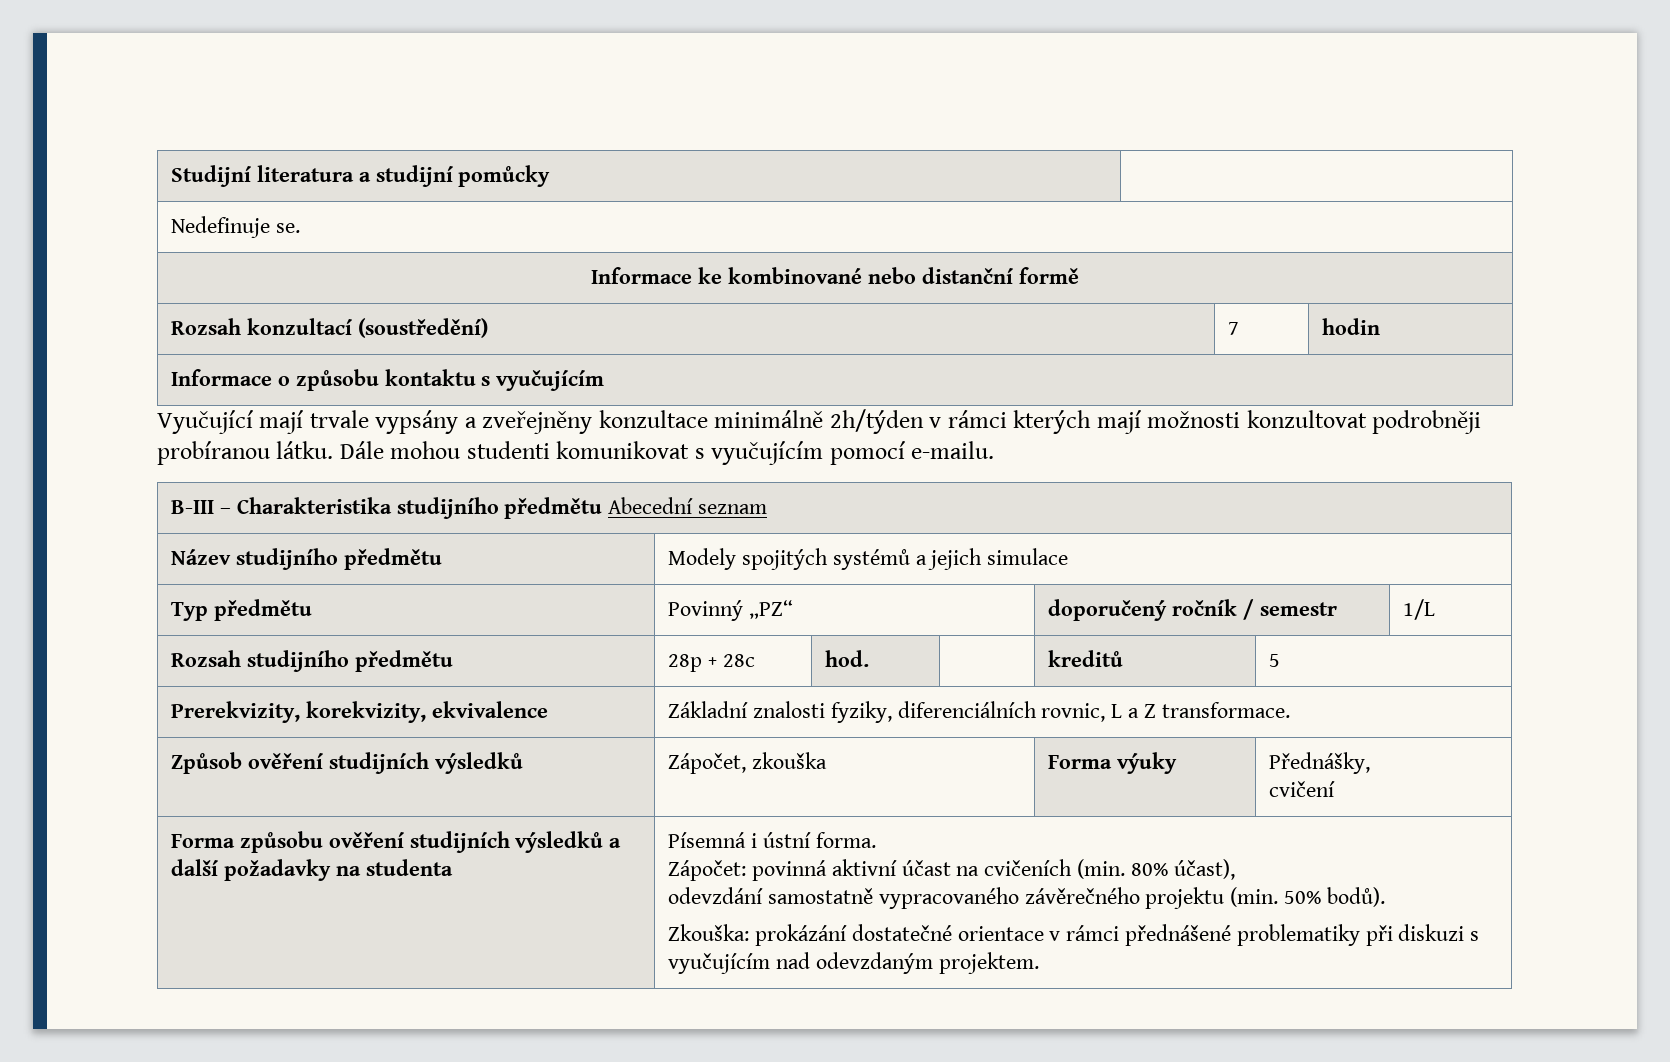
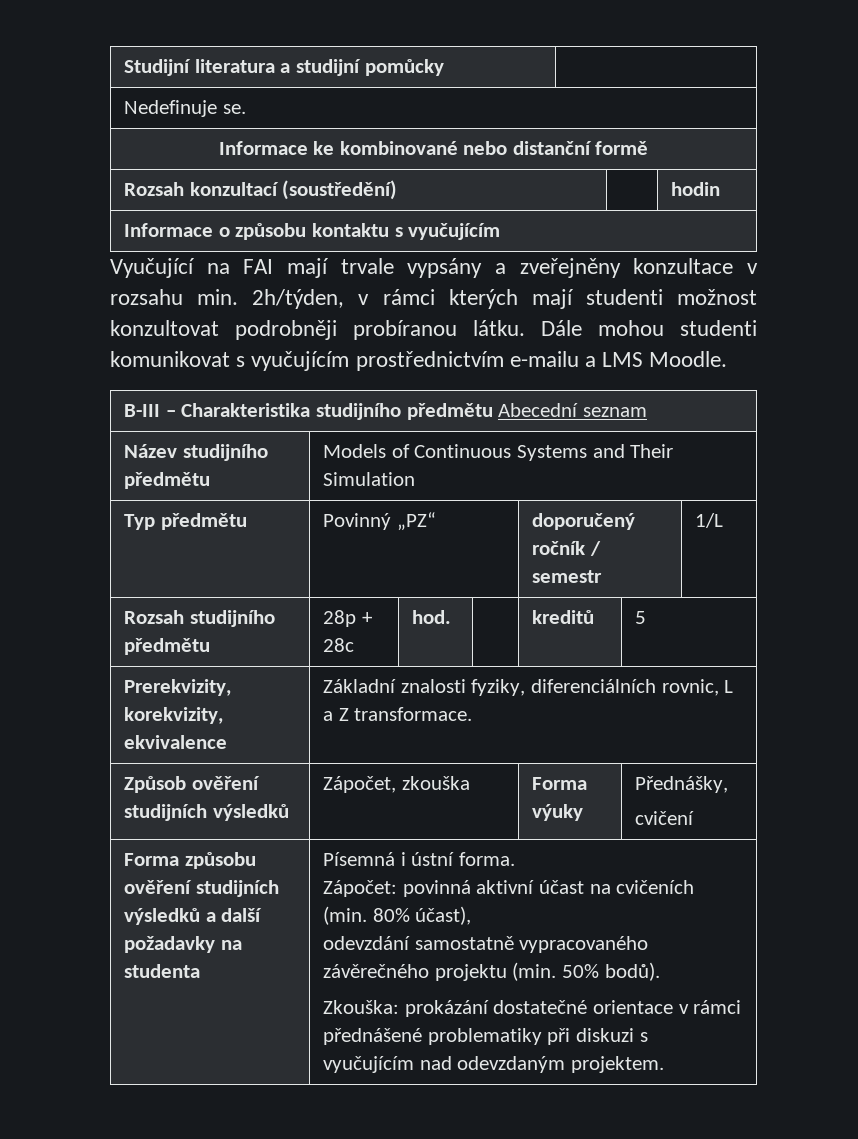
[1228,322,1240,335] 7 -> (398, 190) none
(254, 422) none -> [206,259,274,274] na FAI
[714,409,924,434] minimálně 2h/týden -> [747,263,758,274] [110,289,345,309] v rozsahu min. 2h/týden,
[1147,411,1241,428] možnosti -> [585,289,757,305] studenti možnost
[829,441,995,465] pomocí e-mailu. -> [355,351,728,371] prostřednictvím e-mailu a LMS Moodle.
[668,548,1069,570] Modely spojitých systémů a jejich simulace -> [323,444,674,461] [323,472,416,486] Models of Continuous Systems and Their Simulation

